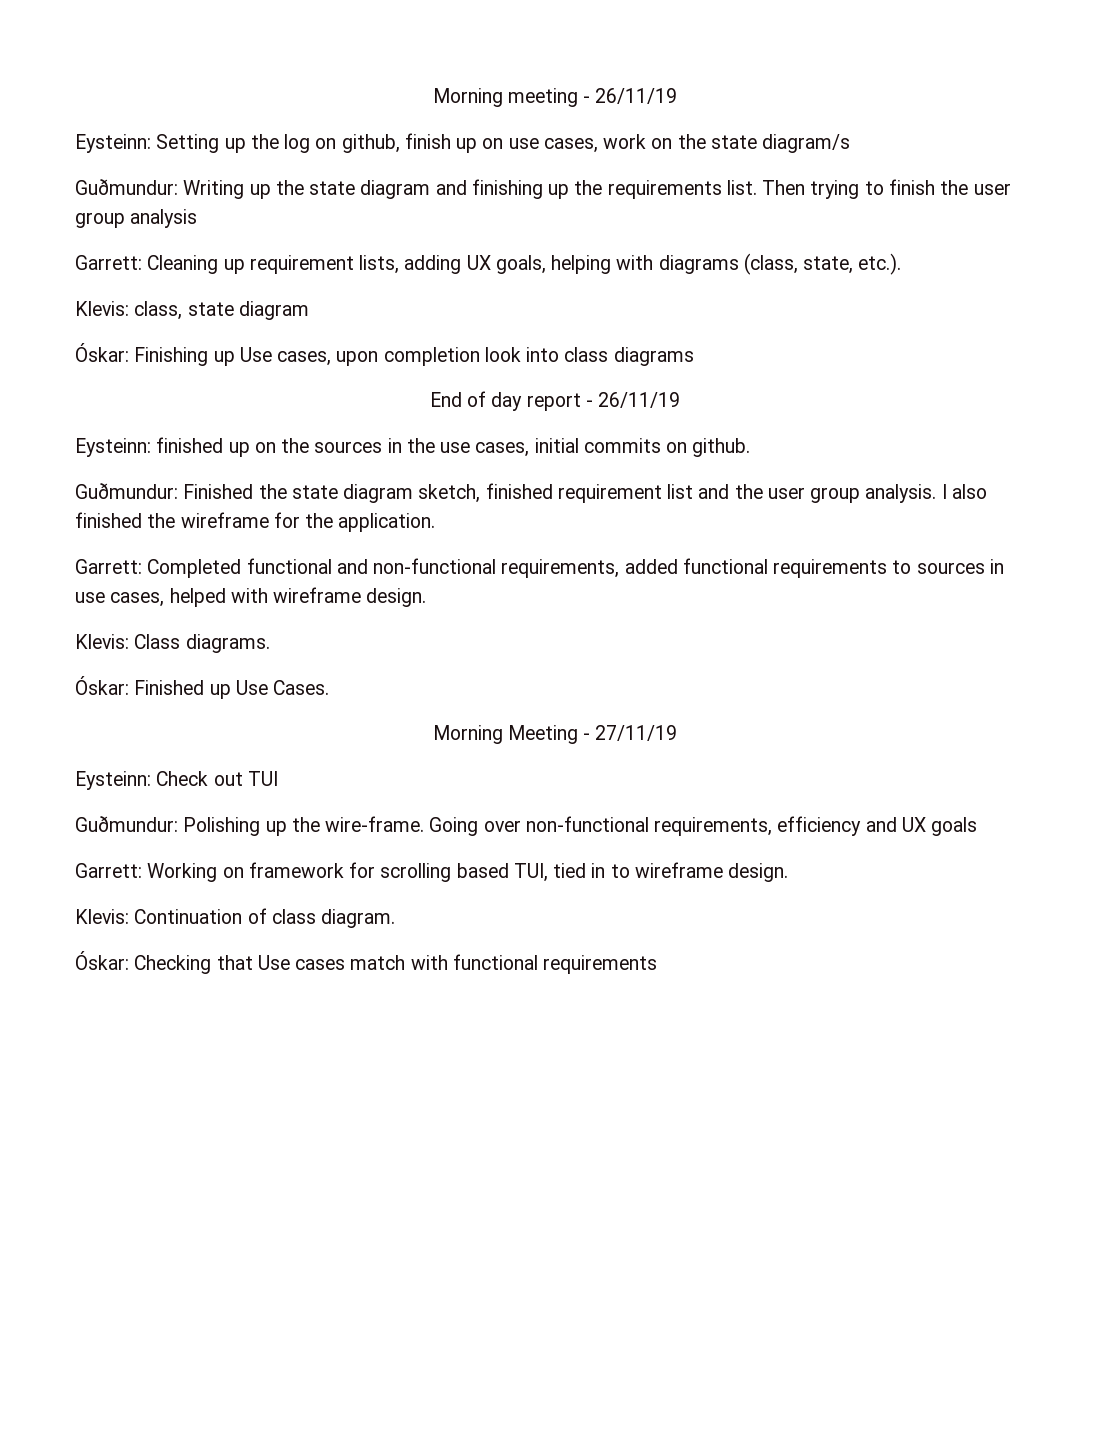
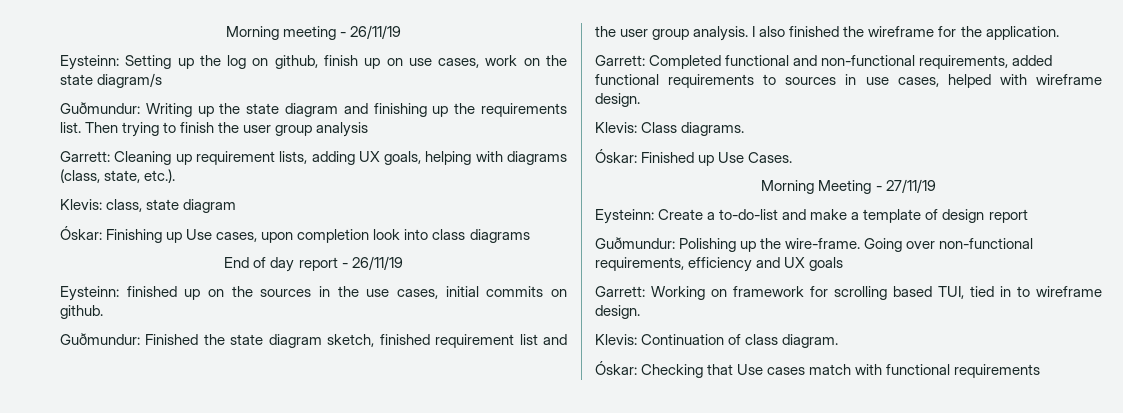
[156,771,278,786] Check out TUI -> [658,209,1028,223] Create a to-do-list and make a template of design report

